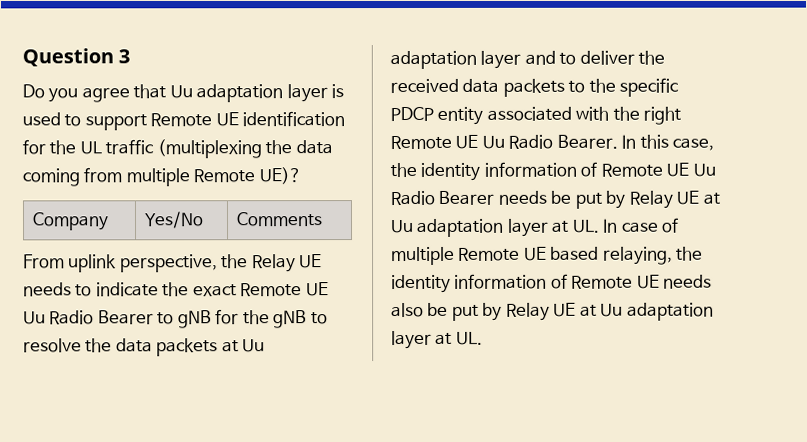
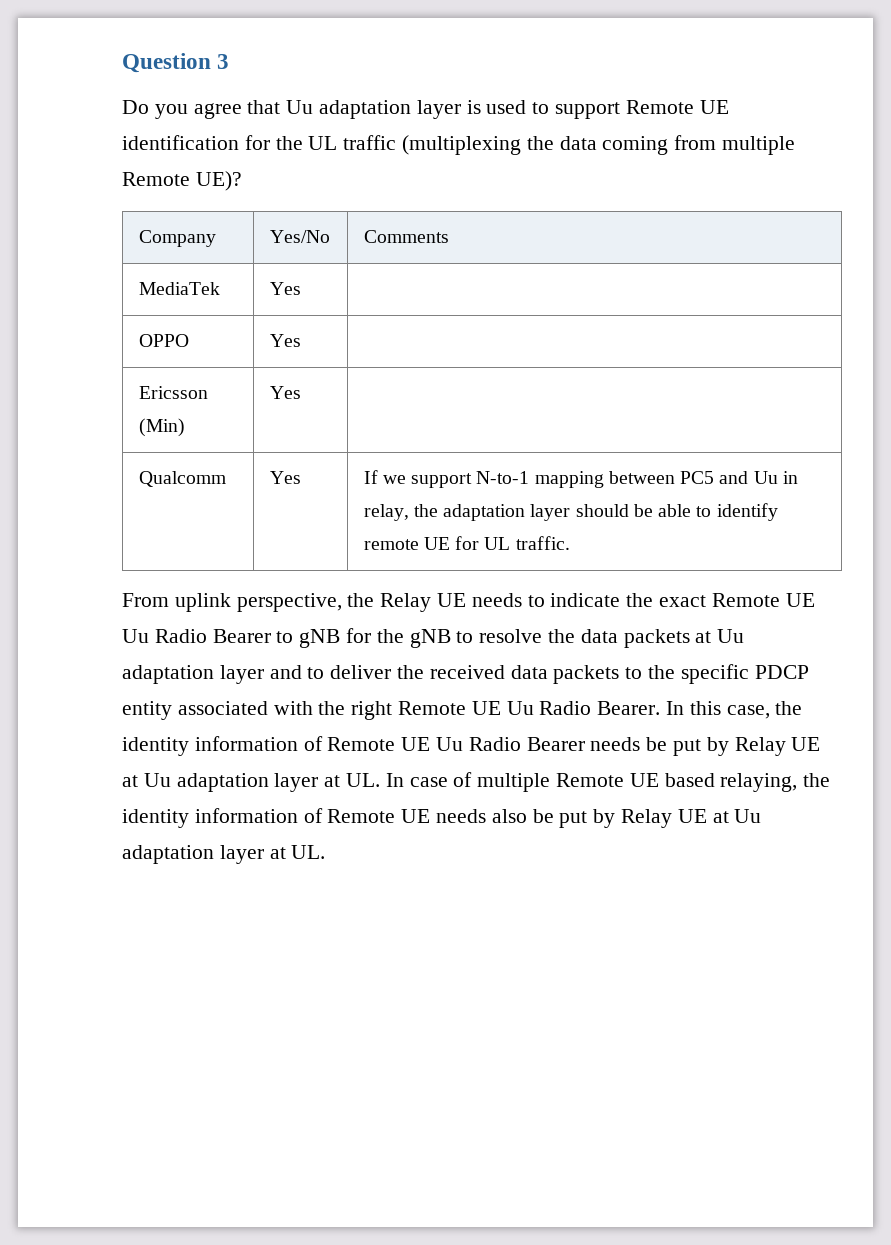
(323, 219) none -> [138,282,220,295] [269,282,301,295] [138,334,189,347] [269,334,301,347] [138,386,208,399] [138,418,185,437] [269,386,301,399] [138,471,226,487] [269,471,301,484] [363,470,798,488] [363,503,778,521] [363,536,570,550] // MediaTek | Yes | // OPPO | Yes | // Ericsson (Min) | Yes | // Qualcomm | Yes | If we support N-to-1 mapping between PC5 and Uu in relay, the adaptation layer should be able to identify remote UE for UL traffic.

